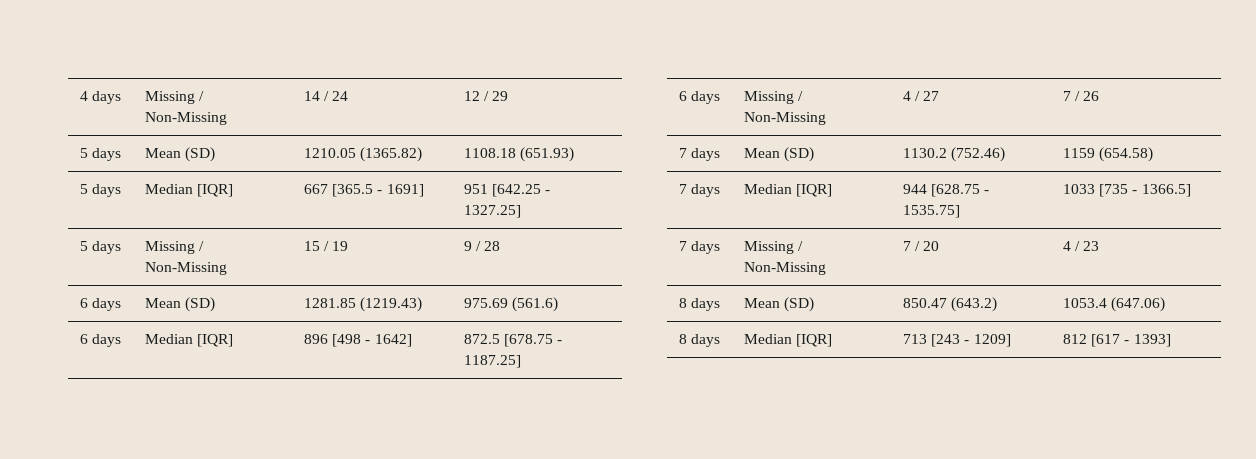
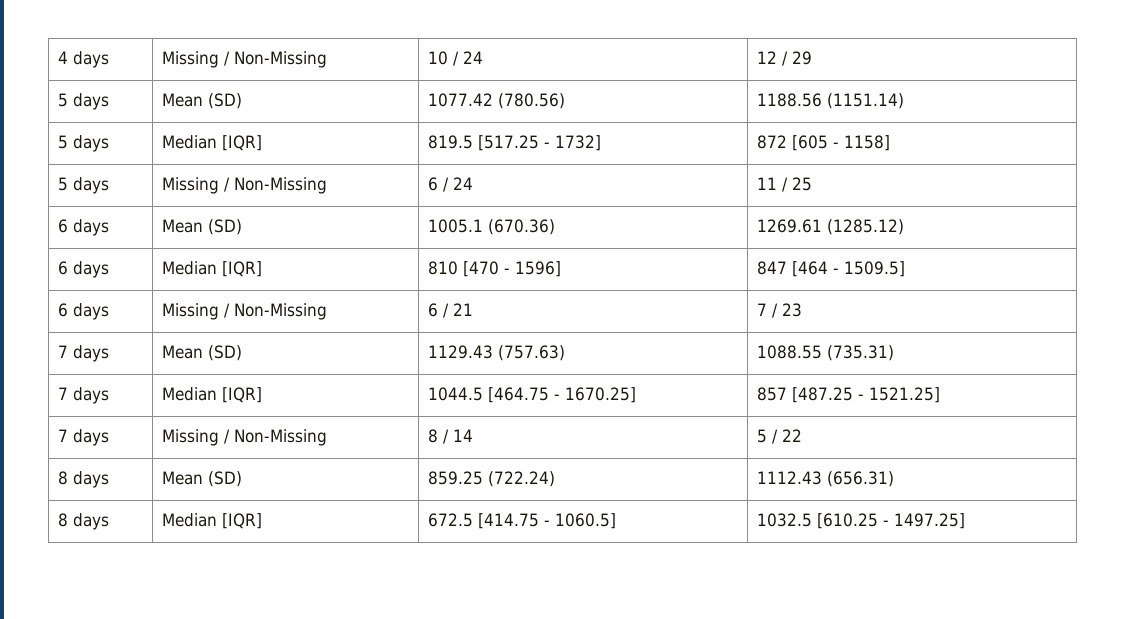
[304,91,321,101] 14 -> [428,51,449,65] 10
[304,147,423,162] [464,147,575,162] 1210.05 (1365.82) | 1108.18 (651.93) -> [428,93,566,109] [757,93,905,109] 1077.42 (780.56) | 1188.56 (1151.14)
[304,184,424,197] [464,184,551,197] [464,205,522,218] 667 [365.5 - 1691] | 951 [642.25 - 1327.25] -> [428,135,602,151] [757,135,891,151] 819.5 [517.25 - 1732] | 872 [605 - 1158]
[304,241,349,251] [464,241,501,251] 15 / 19 | 9 / 28 -> [428,177,474,192] [757,177,813,192] 6 / 24 | 11 / 25
[304,297,423,312] [464,297,559,312] 1281.85 (1219.43) | 975.69 (561.6) -> [428,219,556,235] [757,219,905,235] 1005.1 (670.36) | 1269.61 (1285.12)
[304,334,412,347] [464,334,563,347] [464,355,522,368] 896 [498 - 1642] | 872.5 [678.75 - 1187.25] -> [428,261,562,277] [757,261,906,277] 810 [470 - 1596] | 847 [464 - 1509.5]
[903,91,940,101] [1063,91,1100,101] 4 / 27 | 7 / 26 -> [428,303,474,318] [757,303,803,318] 6 / 21 | 7 / 23
[903,147,1006,162] [1063,147,1154,162] 1130.2 (752.46) | 1159 (654.58) -> [428,345,566,361] [757,345,895,361] 1129.43 (757.63) | 1088.55 (735.31)
[903,184,990,197] [903,205,961,218] [1063,184,1191,197] 944 [628.75 - 1535.75] | 1033 [735 - 1366.5] -> [428,387,637,403] [757,387,941,403] 1044.5 [464.75 - 1670.25] | 857 [487.25 - 1521.25]
[903,241,940,251] [1063,241,1100,251] 7 / 20 | 4 / 23 -> [428,429,474,444] [757,429,803,444] 8 / 14 | 5 / 22
[903,297,998,312] [1063,297,1166,312] 850.47 (643.2) | 1053.4 (647.06) -> [428,471,556,487] [757,471,895,487] 859.25 (722.24) | 1112.43 (656.31)
[903,334,1011,347] [1063,334,1171,347] 713 [243 - 1209] | 812 [617 - 1393] -> [428,513,617,529] [757,513,966,529] 672.5 [414.75 - 1060.5] | 1032.5 [610.25 - 1497.25]

